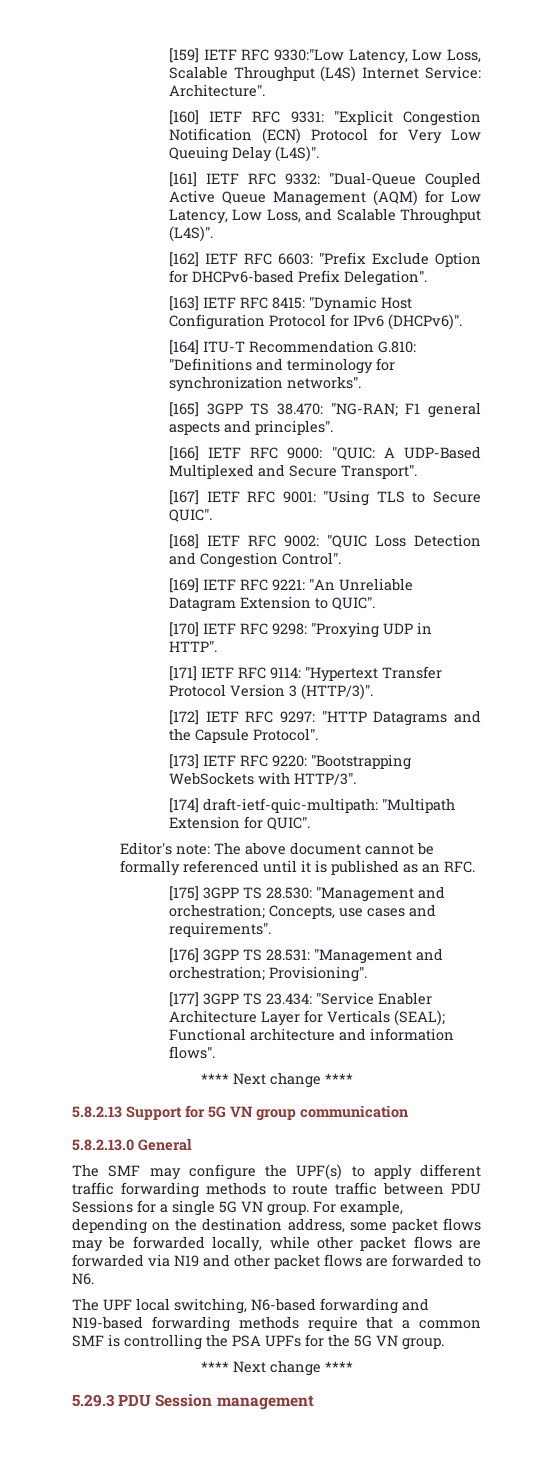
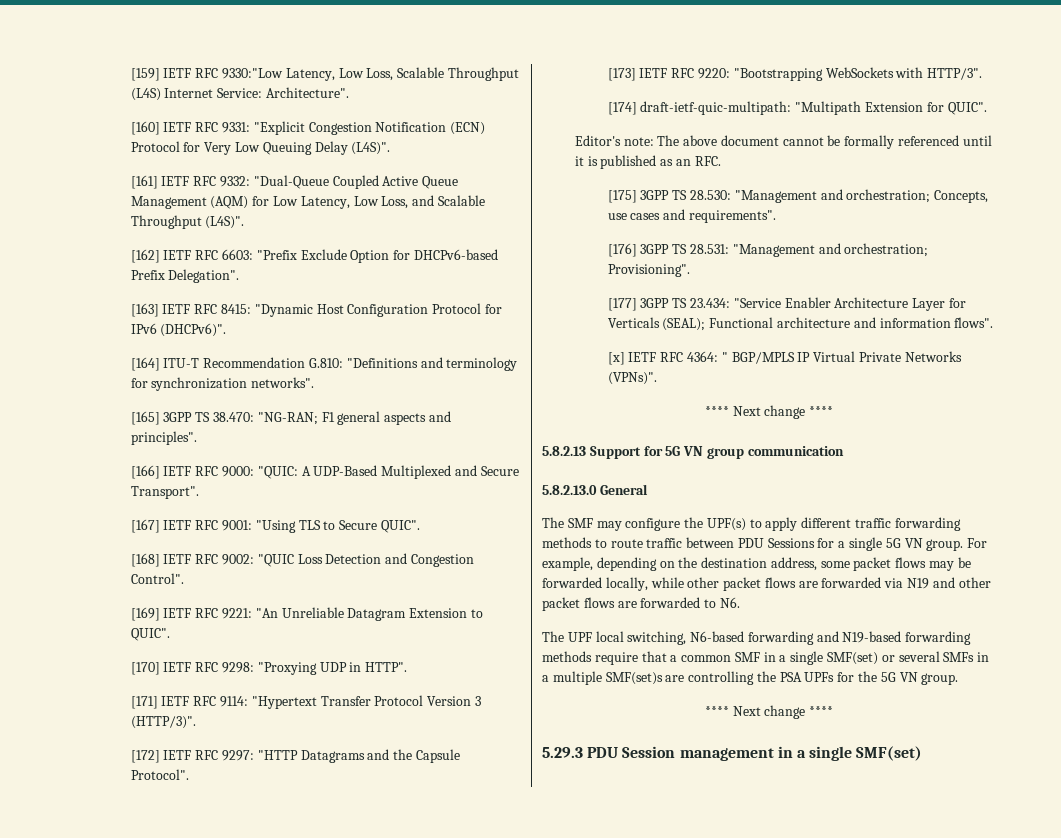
(215, 1052) none -> [607,351,962,365] [607,372,657,385] // [x] IETF RFC 4364: " BGP/MPLS IP Virtual Private Networks (VPNs)".
[108,1334,120,1347] is -> [763,651,990,665] [542,671,685,685] in a single SMF(set) or several SMFs in a multiple SMF(set)s are
(314, 1402) none -> [777,746,923,761] in a single SMF(set)

